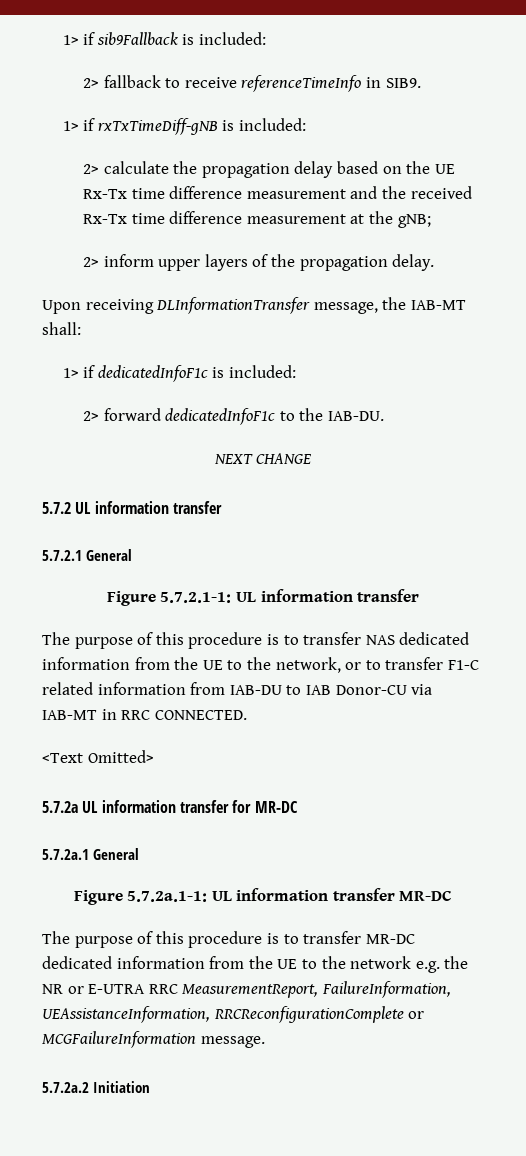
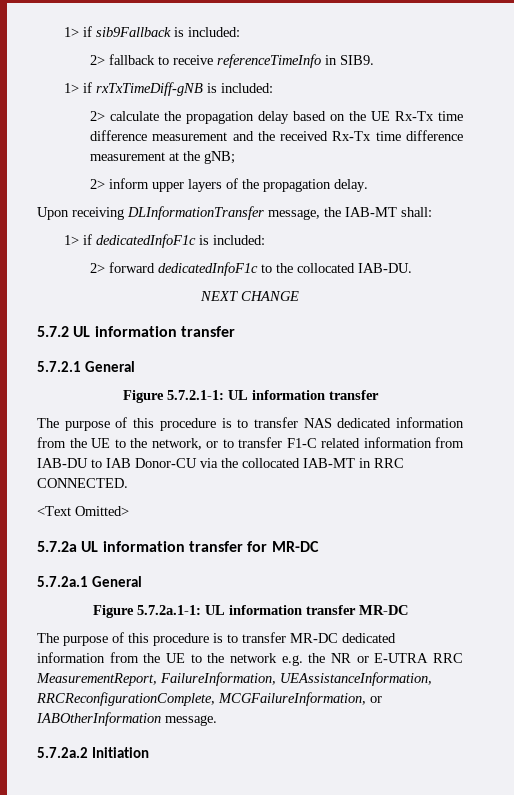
(324, 414) none -> [297,263,356,273] collocated
(433, 689) none -> [221,458,300,468] the collocated
[213,1006,425,1023] [42,1031,196,1048] RRCReconfigurationComplete or MCGFailureInformation -> [36,692,382,706] [36,712,161,726] RRCReconfigurationComplete, MCGFailureInformation, or IABOtherInformation

